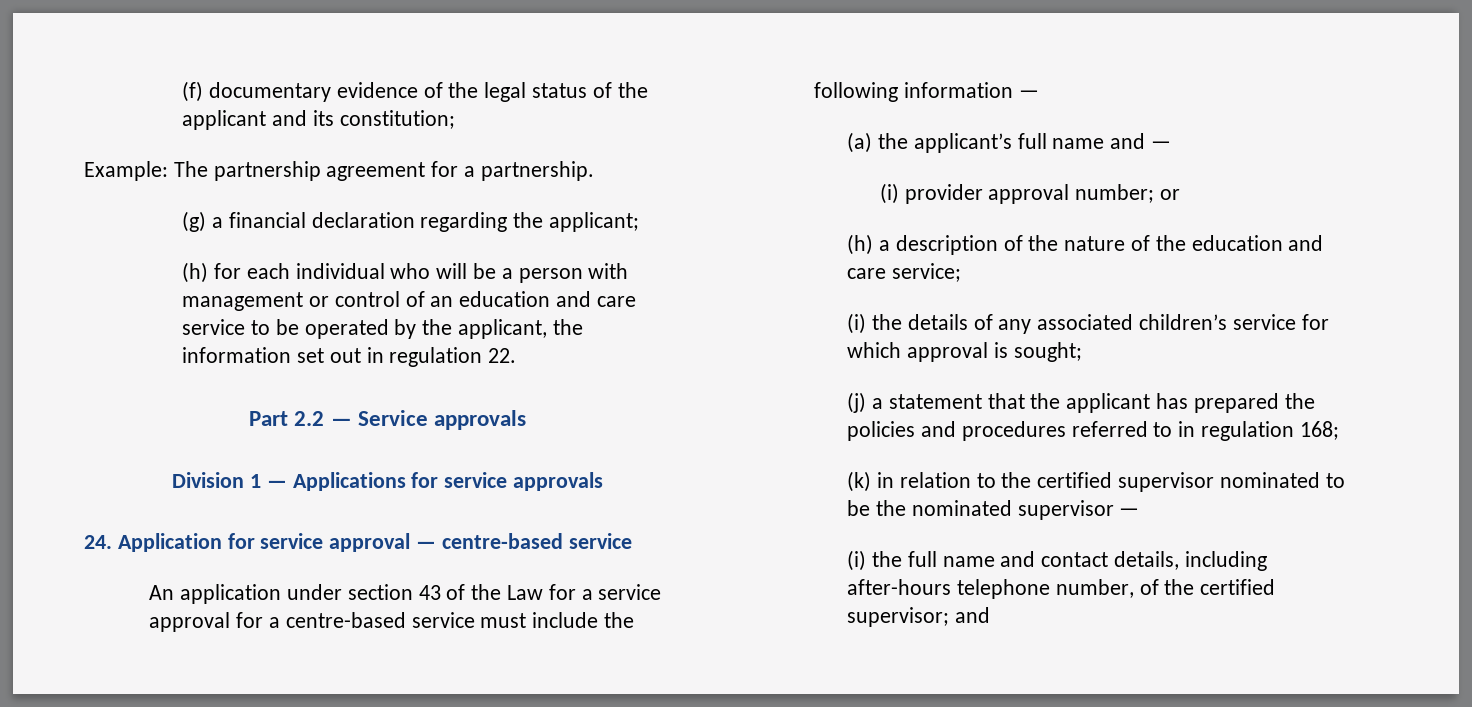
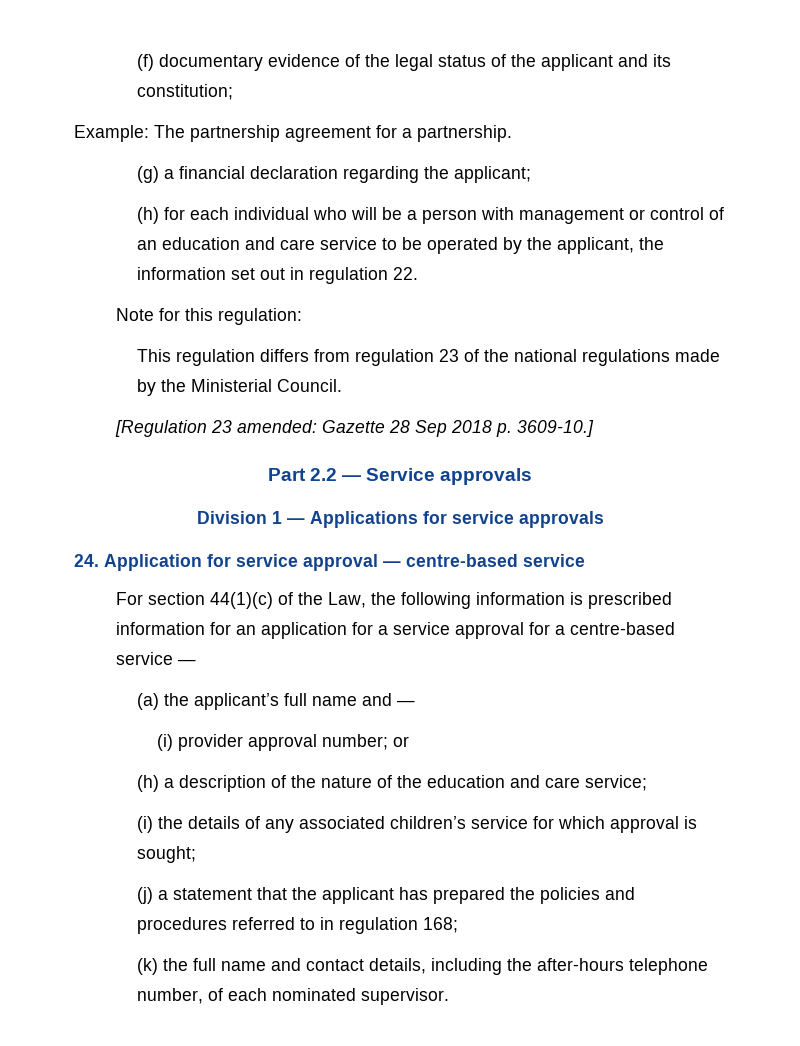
(517, 355) none -> [115,308,302,325] [136,349,720,366] [136,379,342,396] [114,420,594,437] // Note for this regulation: // This regulation differs from regulation 23 of the national regulations made by the Ministerial Council. // [Regulation 23 amended: Gazette 28 Sep 2018 p. 3609-10.]
[149,584,544,604] An application under section 43 of the Law -> [115,592,672,609] [115,622,347,639] For section 44(1)(c) of the Law, the following information is prescribed information for an application
[480,612,635,628] [814,82,1014,102] must include the following information -> (173, 658) none
[876,472,1345,492] [847,500,1140,520] [847,550,867,571] in relation to the certified supervisor nominated to be the nominated supervisor — // (i) -> (158, 966) none
(1267, 561) none -> [506,958,532,971] the
[1164,579,1276,595] [847,607,990,627] the certified supervisor; and -> [227,988,449,1005] each nominated supervisor.

